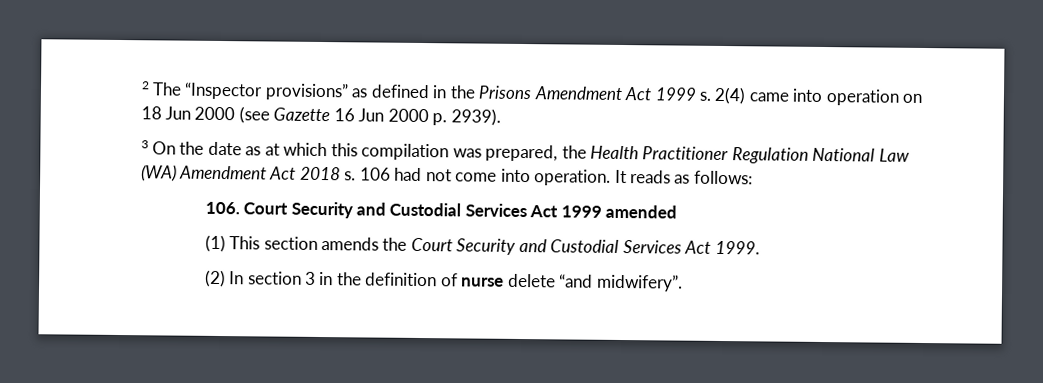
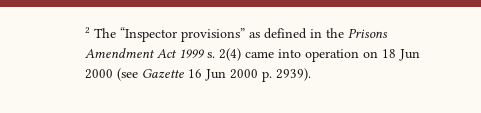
[140,140,910,164] [140,164,753,186] [204,201,678,219] [204,234,760,255] [204,269,683,292] // 3 On the date as at which this compilation was prepared, the Health Practitioner Regulation National Law (WA) Amendment Act 2018 s. 106 had not come into operation. It reads as follows: // 106. Court Security and Custodial Services Act 1999 amended // (1) This section amends the Court Security and Custodial Services Act 1999. // (2) In section 3 in the definition of nurse delete “and midwifery”. -> (311, 74) none

